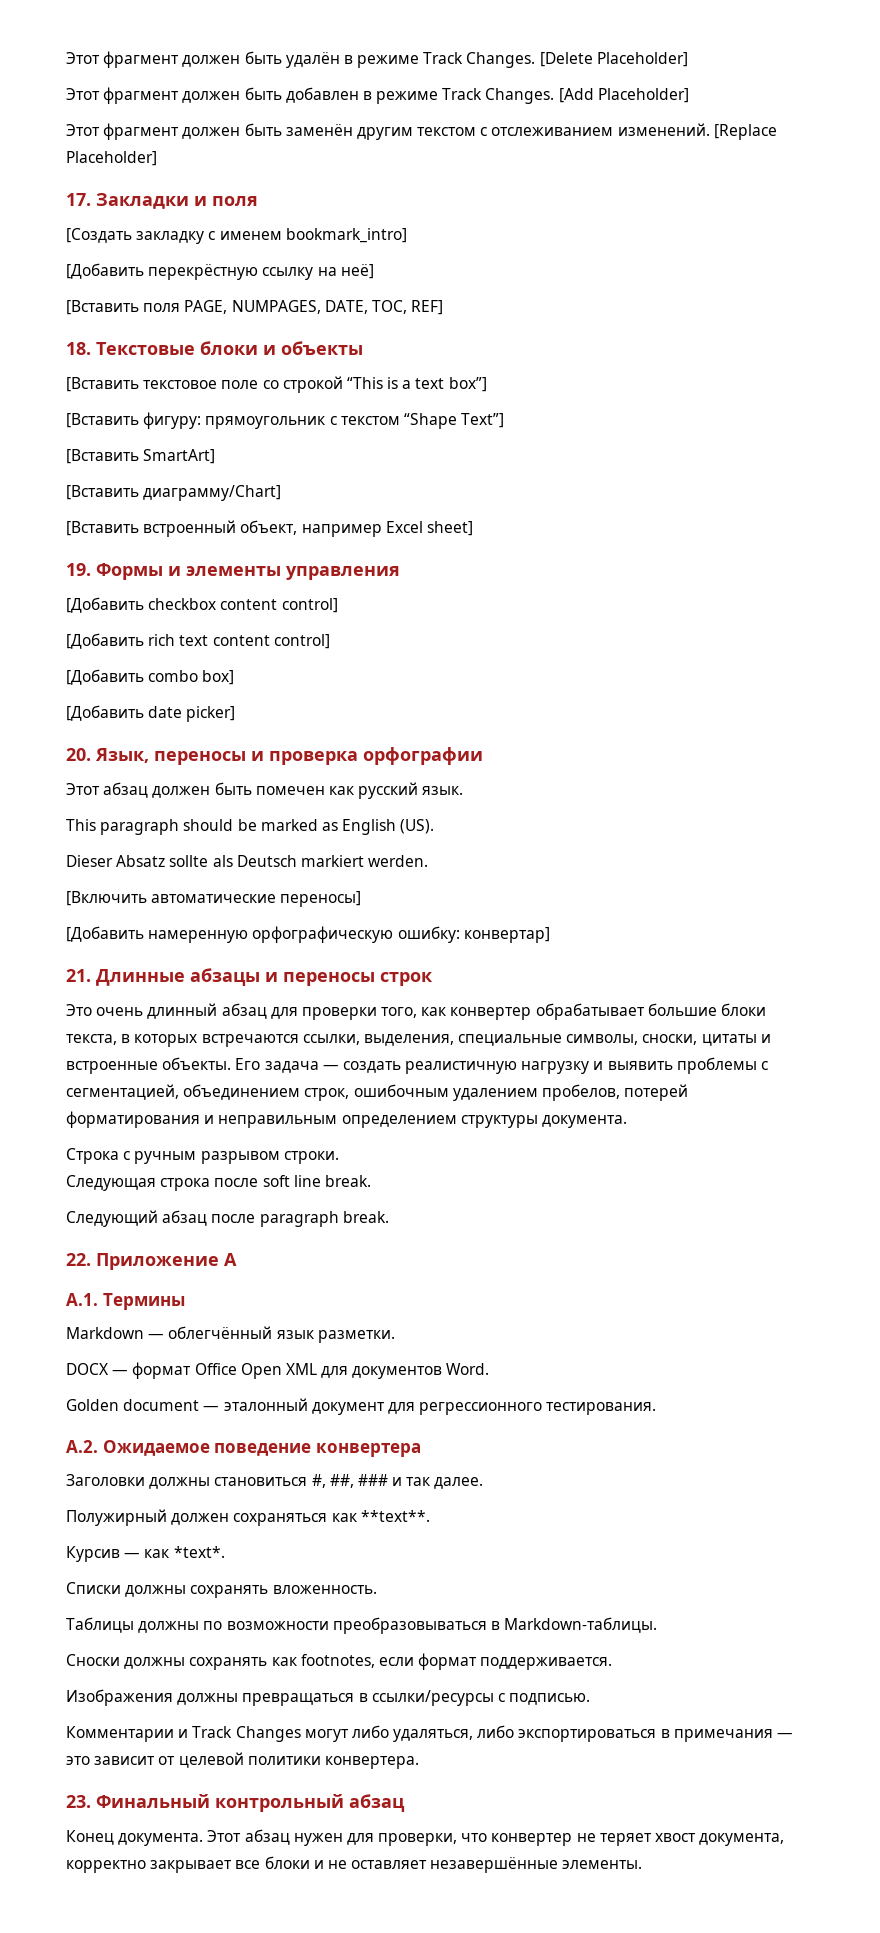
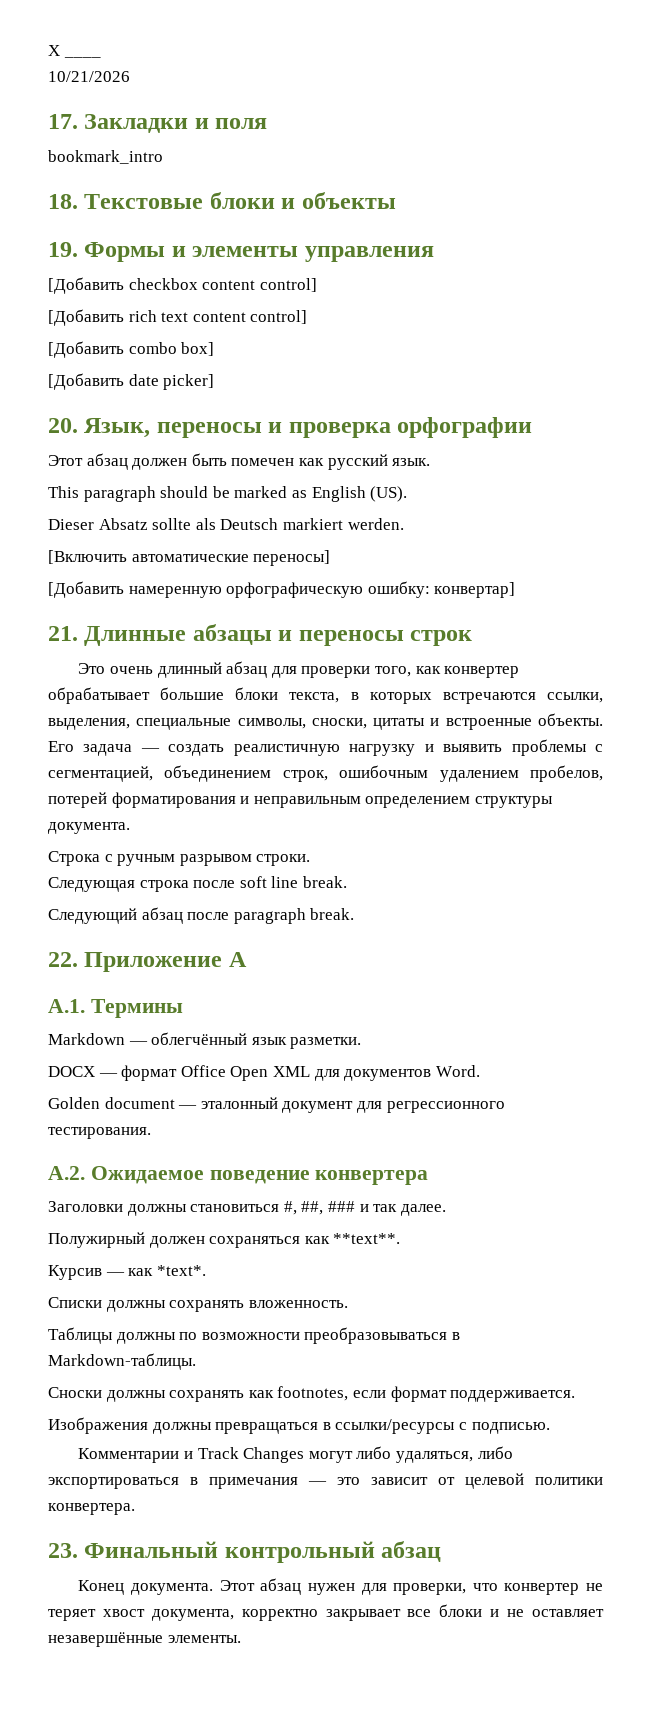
[66,51,688,68] [66,87,689,104] [66,123,777,140] [66,151,157,166] [66,193,258,209] [66,228,407,244] [66,263,374,280] [66,300,444,315] Этот фрагмент должен быть удалён в режиме Track Changes. [Delete Placeholder] // Этот фрагмент должен быть добавлен в режиме Track Changes. [Add Placeholder] // Этот фрагмент должен быть заменён другим текстом с отслеживанием изменений. [Replace Placeholder] // 17. Закладки и поля // [Создать закладку с именем bookmark_intro] // [Добавить перекрёстную ссылку на неё] // [Вставить поля PAGE, NUMPAGES, DATE, TOC, REF] -> [48,45,60,56] [63,56,101,58] [48,71,130,82] [48,114,268,133] [48,150,163,164] X ____ // 10/21/2026 // 17. Закладки и поля // bookmark_intro
[66,376,487,393] [66,412,505,429] [66,449,216,464] [66,485,282,501] [66,520,473,537] // [Вставить текстовое поле со строкой “This is a text box”] // [Вставить фигуру: прямоугольник с текстом “Shape Text”] // [Вставить SmartArt] // [Вставить диаграмму/Chart] // [Вставить встроенный объект, например Excel sheet] -> (396, 200) none

